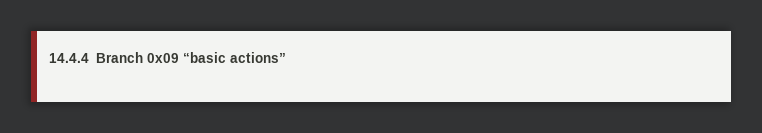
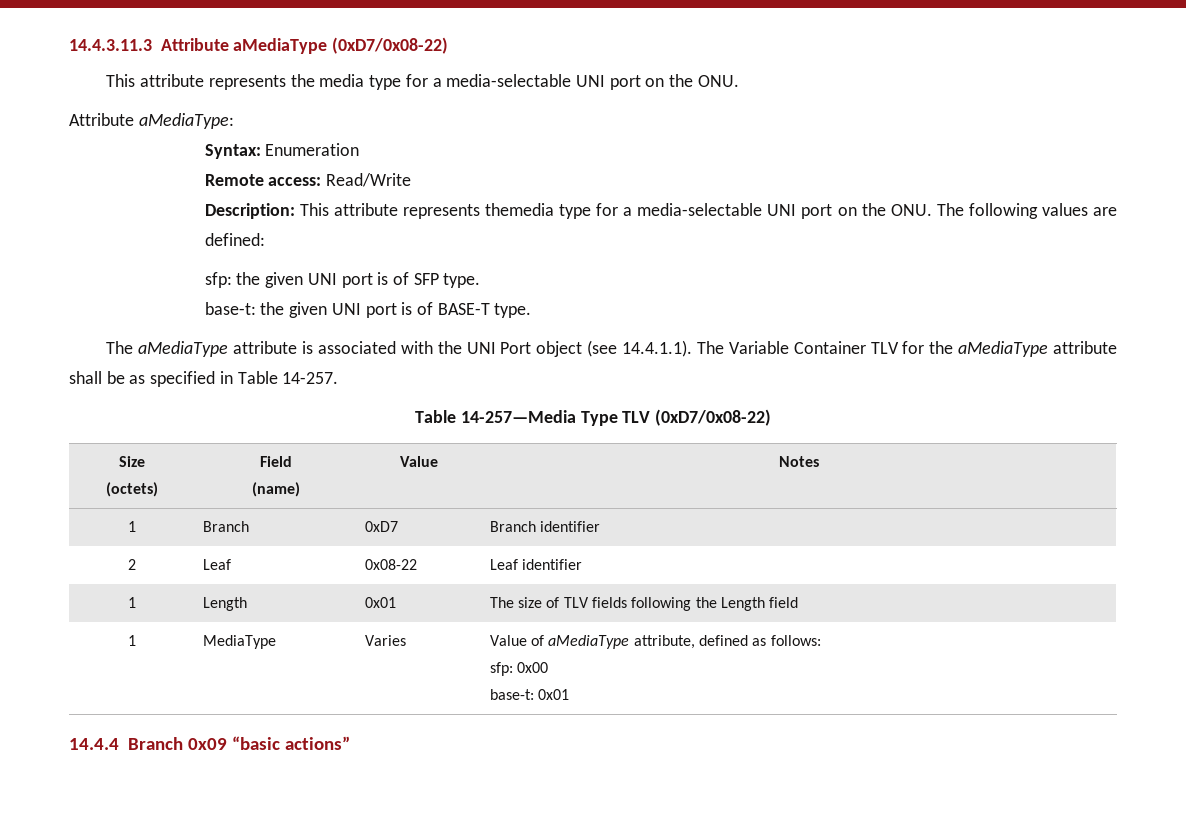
(49, 58) none -> [69,37,449,54] [106,74,739,90] [69,113,234,129] [204,143,360,159] [204,173,412,187] [204,203,1118,219] [204,233,265,246] [204,272,481,288] [204,302,532,318] [106,340,1117,357] [69,371,339,387] [415,409,771,426] [119,456,145,467] [106,482,158,497] [259,456,292,467] [251,482,300,497] [400,456,438,467] [779,456,819,467] [128,521,136,532] [202,521,249,532] [364,521,398,532] [489,521,600,532] [128,559,136,570] [202,559,231,570] [364,559,417,570] [489,559,582,570] [128,597,136,608] [202,597,247,611] [364,597,396,608] [489,597,799,611] [128,635,136,646] [202,635,276,649] [364,635,406,646] [489,635,821,649] [489,662,548,676] [489,689,569,700] 14.4.3.11.3 Attribute aMediaType (0xD7/0x08-22) // This attribute represents the media type for a media-selectable UNI port on the ONU. // Attribute aMediaType: // Syntax: Enumeration // Remote access: Read/Write // Description: This attribute represents themedia type for a media-selectable UNI port on the ONU. The following values are defined: // sfp: the given UNI port is of SFP type. // base-t: the given UNI port is of BASE-T type. // The aMediaType attribute is associated with the UNI Port object (see 14.4.1.1). The Variable Container TLV for the aMediaType attribute shall be as specified in Table 14-257. // Table 14-257—Media Type TLV (0xD7/0x08-22) // Size // (octets) | Field // (name) | Value | Notes // 1 | Branch | 0xD7 | Branch identifier // 2 | Leaf | 0x08-22 | Leaf identifier // 1 | Length | 0x01 | The size of TLV fields following the Length field // 1 | MediaType | Varies | Value of aMediaType attribute, defined as follows: // sfp: 0x00 // base-t: 0x01 //

